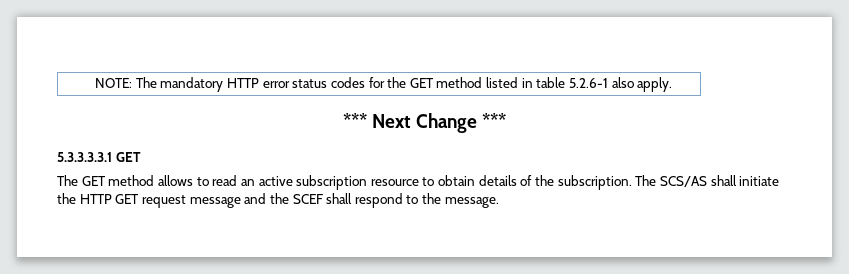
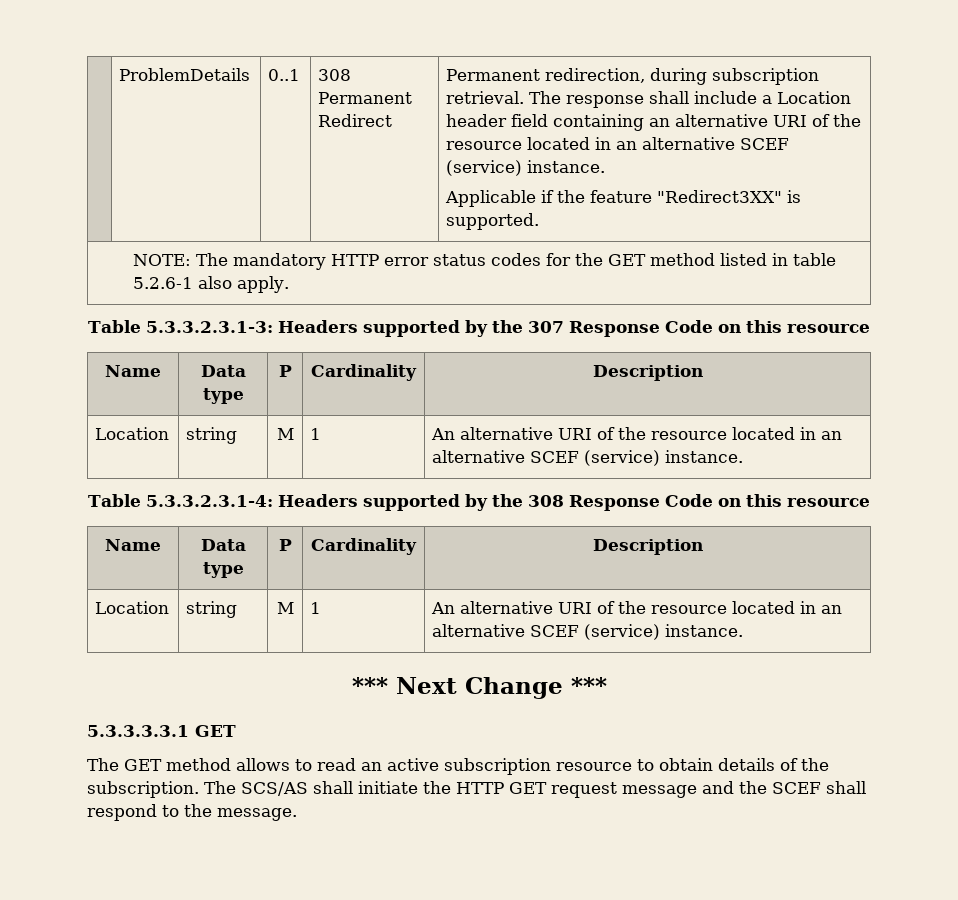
(95, 83) none -> [119,68,251,81] [268,69,301,81] [318,69,352,81] [318,92,413,104] [318,114,393,127] [446,68,820,85] [446,91,852,108] [446,114,862,131] [446,137,790,150] [446,160,606,176] [445,190,802,207] [446,213,540,230] | ProblemDetails | 0..1 | 308 Permanent Redirect | Permanent redirection, during subscription retrieval. The response shall include a Location header field containing an alternative URI of the resource located in an alternative SCEF (service) instance. // Applicable if the feature "Redirect3XX" is supported. //
(673, 84) none -> [88,320,870,337] [105,365,161,377] [200,365,246,377] [202,388,244,404] [278,365,292,377] [311,364,417,381] [592,365,703,381] [95,427,170,440] [186,427,238,444] [276,428,294,440] [310,428,322,440] [431,427,843,440] [432,450,744,466] [88,494,870,511] [105,539,161,551] [200,539,246,551] [202,562,244,578] [278,539,292,551] [311,538,417,555] [592,539,703,555] [95,601,170,614] [186,601,238,618] [276,602,294,614] [310,602,322,614] [431,601,843,614] [432,624,744,640] // Table 5.3.3.2.3.1-3: Headers supported by the 307 Response Code on this resource // Name | Data type | P | Cardinality | Description // Location | string | M | 1 | An alternative URI of the resource located in an alternative SCEF (service) instance. // Table 5.3.3.2.3.1-4: Headers supported by the 308 Response Code on this resource // Name | Data type | P | Cardinality | Description // Location | string | M | 1 | An alternative URI of the resource located in an alternative SCEF (service) instance.

